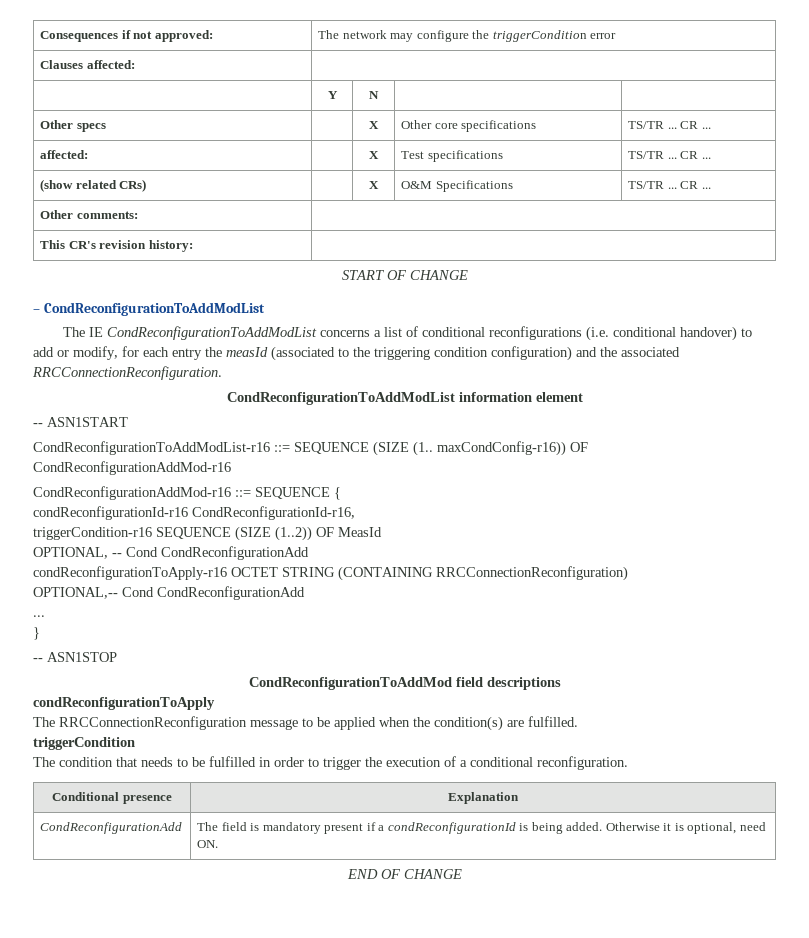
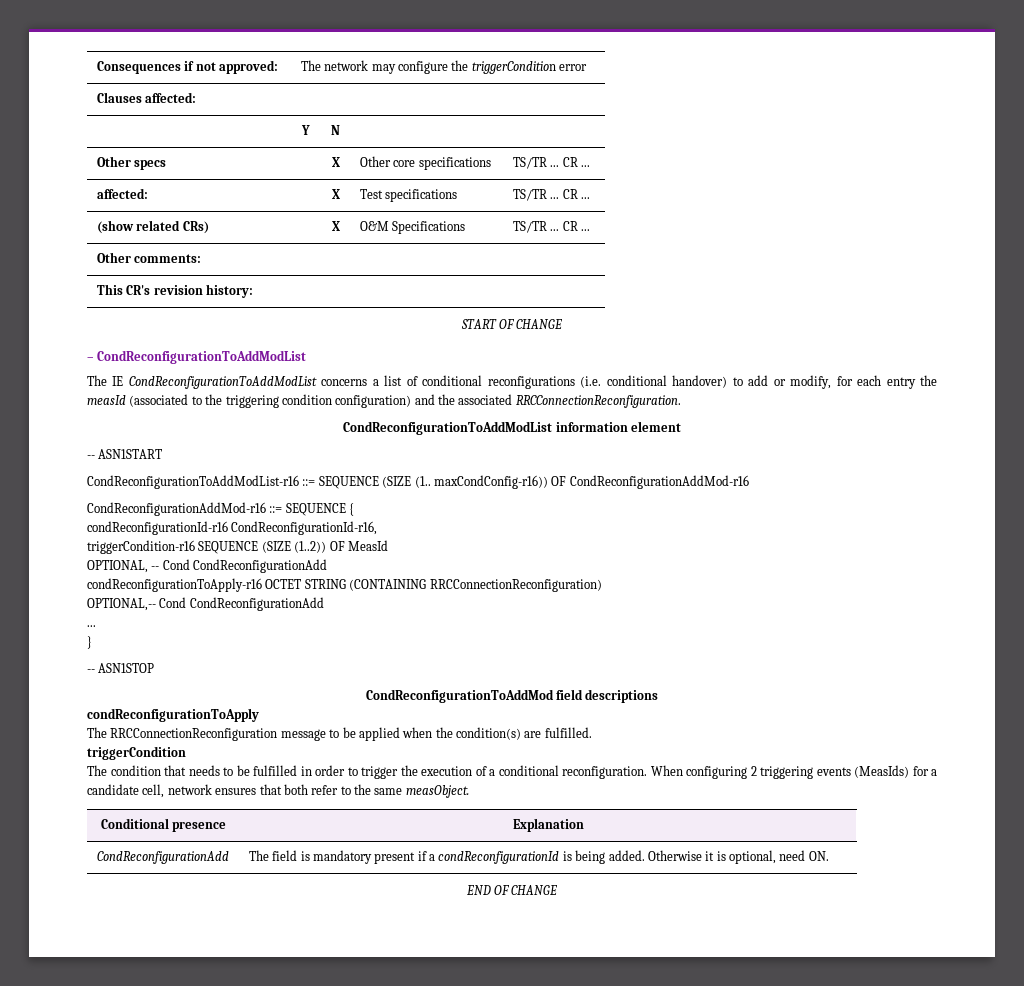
(628, 763) none -> [650,765,937,779] [87,784,469,798] When configuring 2 triggering events (MeasIds) for a candidate cell, network ensures that both refer to the same measObject.

